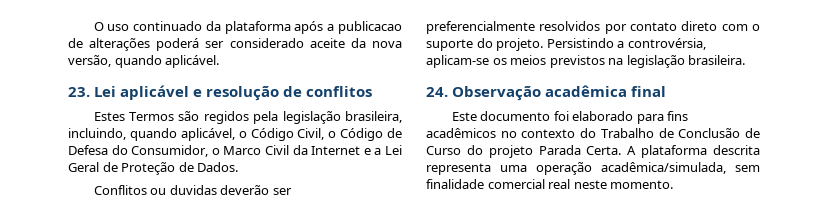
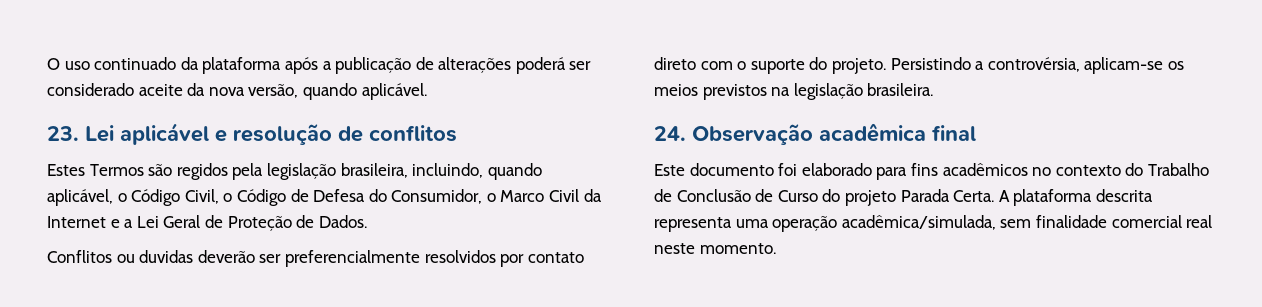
[337,21,402,34] publicacao -> [335,57,412,74] publicação

